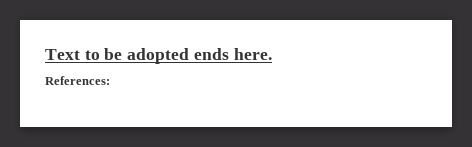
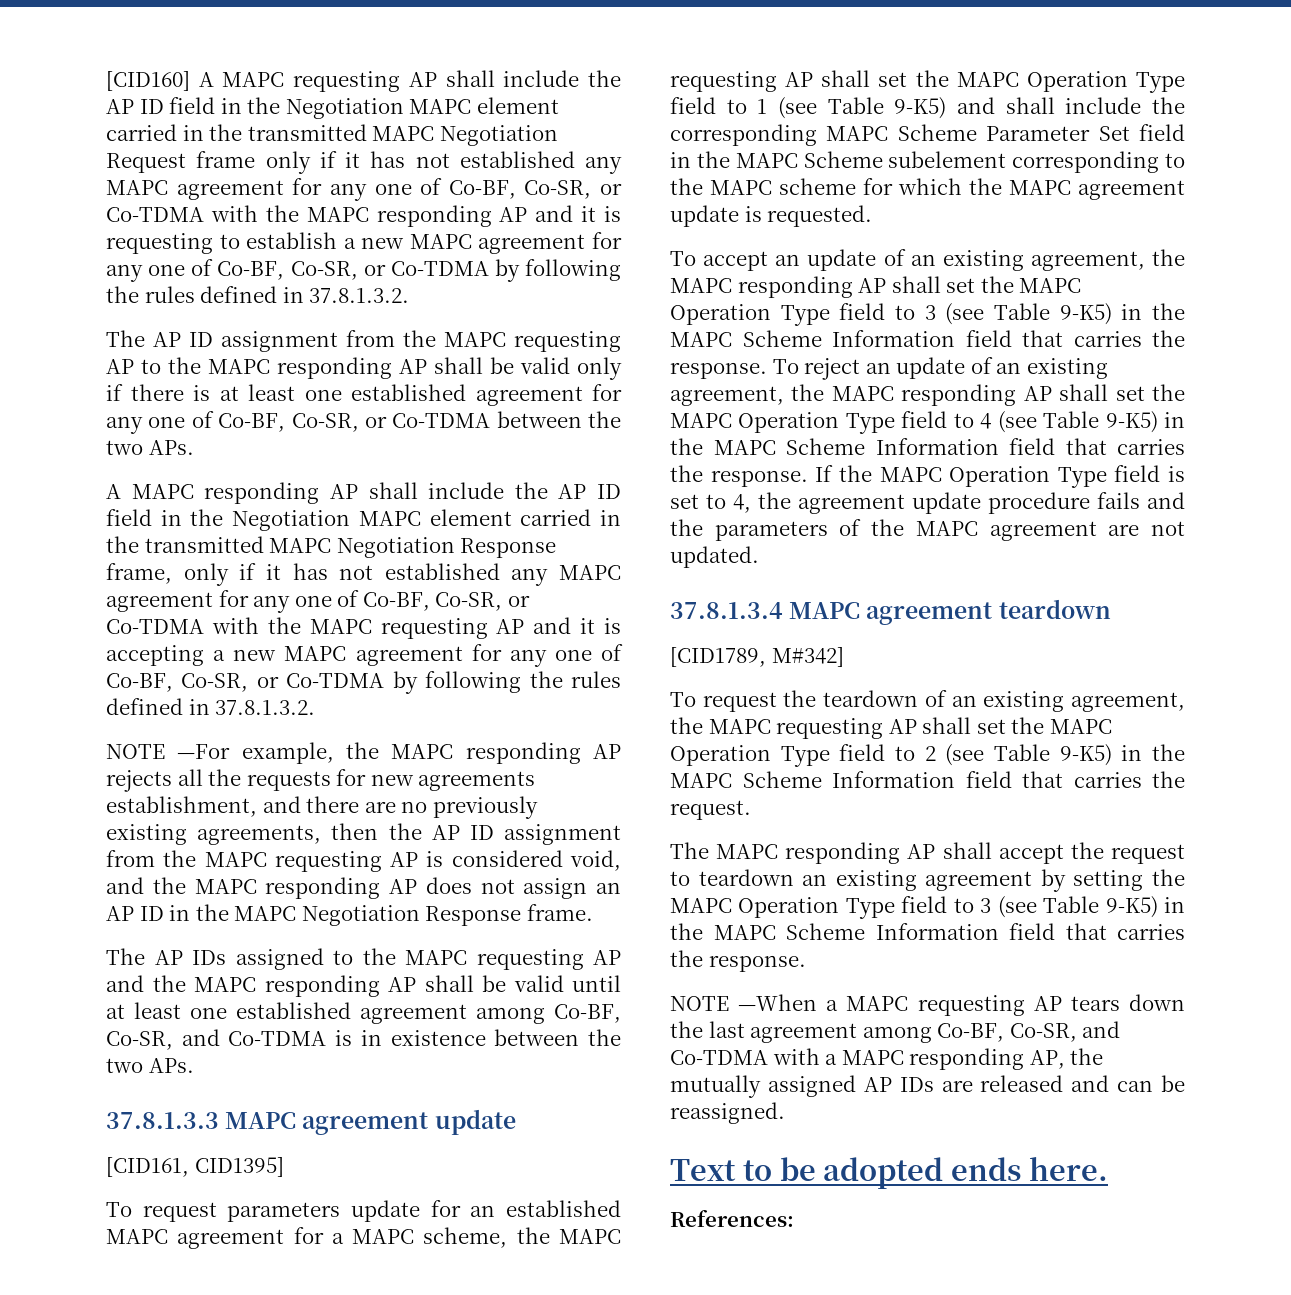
(45, 54) none -> [106,70,621,92] [106,97,559,119] [106,124,558,146] [106,151,622,174] [106,178,622,201] [106,205,621,227] [106,232,622,254] [106,259,621,282] [106,286,410,303] [106,330,621,352] [106,357,622,380] [106,384,622,406] [106,411,621,434] [106,440,194,455] [106,482,621,504] [106,509,621,531] [106,536,557,558] [106,563,621,586] [106,590,530,613] [106,617,621,639] [106,644,623,667] [106,671,621,694] [106,698,316,715] [106,742,621,764] [106,769,536,792] [106,796,538,819] [106,823,622,845] [106,850,621,872] [106,877,621,899] [106,904,593,926] [106,948,621,970] [106,975,621,997] [106,1002,621,1024] [106,1029,621,1050] [106,1058,194,1073] [106,1109,516,1135] [106,1157,284,1177] [106,1200,621,1222] [106,1227,621,1249] [670,70,1185,93] [670,97,1185,119] [670,124,1185,146] [670,151,1185,173] [670,178,1185,200] [670,205,873,227] [670,249,1185,271] [670,276,1082,298] [670,303,1185,326] [670,330,1185,347] [670,357,1108,380] [670,384,1185,406] [670,411,1185,434] [670,438,1185,455] [670,465,1185,488] [670,492,1185,514] [670,519,1185,541] [670,546,759,568] [670,599,1111,625] [670,647,844,667] [670,690,1185,712] [670,717,1112,739] [670,744,1185,767] [670,771,1185,788] [670,800,751,820] [670,842,1185,864] [670,869,1185,892] [670,896,1185,919] [670,923,1185,940] [670,950,806,972] [670,994,1185,1016] [670,1021,1121,1043] [670,1048,1104,1070] [670,1075,1185,1098] [670,1102,785,1124] [CID160] A MAPC requesting AP shall include the AP ID field in the Negotiation MAPC element carried in the transmitted MAPC Negotiation Request frame only if it has not established any MAPC agreement for any one of Co-BF, Co-SR, or Co-TDMA with the MAPC responding AP and it is requesting to establish a new MAPC agreement for any one of Co-BF, Co-SR, or Co-TDMA by following the rules defined in 37.8.1.3.2. // The AP ID assignment from the MAPC requesting AP to the MAPC responding AP shall be valid only if there is at least one established agreement for any one of Co-BF, Co-SR, or Co-TDMA between the two APs. // A MAPC responding AP shall include the AP ID field in the Negotiation MAPC element carried in the transmitted MAPC Negotiation Response frame, only if it has not established any MAPC agreement for any one of Co-BF, Co-SR, or Co-TDMA with the MAPC requesting AP and it is accepting a new MAPC agreement for any one of Co-BF, Co-SR, or Co-TDMA by following the rules defined in 37.8.1.3.2. // NOTE —For example, the MAPC responding AP rejects all the requests for new agreements establishment, and there are no previously existing agreements, then the AP ID assignment from the MAPC requesting AP is considered void, and the MAPC responding AP does not assign an AP ID in the MAPC Negotiation Response frame. // The AP IDs assigned to the MAPC requesting AP and the MAPC responding AP shall be valid until at least one established agreement among Co-BF, Co-SR, and Co-TDMA is in existence between the two APs. // 37.8.1.3.3 MAPC agreement update // [CID161, CID1395] // To request parameters update for an established MAPC agreement for a MAPC scheme, the MAPC requesting AP shall set the MAPC Operation Type field to 1 (see Table 9-K5) and shall include the corresponding MAPC Scheme Parameter Set field in the MAPC Scheme subelement corresponding to the MAPC scheme for which the MAPC agreement update is requested. // To accept an update of an existing agreement, the MAPC responding AP shall set the MAPC Operation Type field to 3 (see Table 9-K5) in the MAPC Scheme Information field that carries the response. To reject an update of an existing agreement, the MAPC responding AP shall set the MAPC Operation Type field to 4 (see Table 9-K5) in the MAPC Scheme Information field that carries the response. If the MAPC Operation Type field is set to 4, the agreement update procedure fails and the parameters of the MAPC agreement are not updated. // 37.8.1.3.4 MAPC agreement teardown // [CID1789, M#342] // To request the teardown of an existing agreement, the MAPC requesting AP shall set the MAPC Operation Type field to 2 (see Table 9-K5) in the MAPC Scheme Information field that carries the request. // The MAPC responding AP shall accept the request to teardown an existing agreement by setting the MAPC Operation Type field to 3 (see Table 9-K5) in the MAPC Scheme Information field that carries the response. // NOTE —When a MAPC requesting AP tears down the last agreement among Co-BF, Co-SR, and Co-TDMA with a MAPC responding AP, the mutually assigned AP IDs are released and can be reassigned. //

